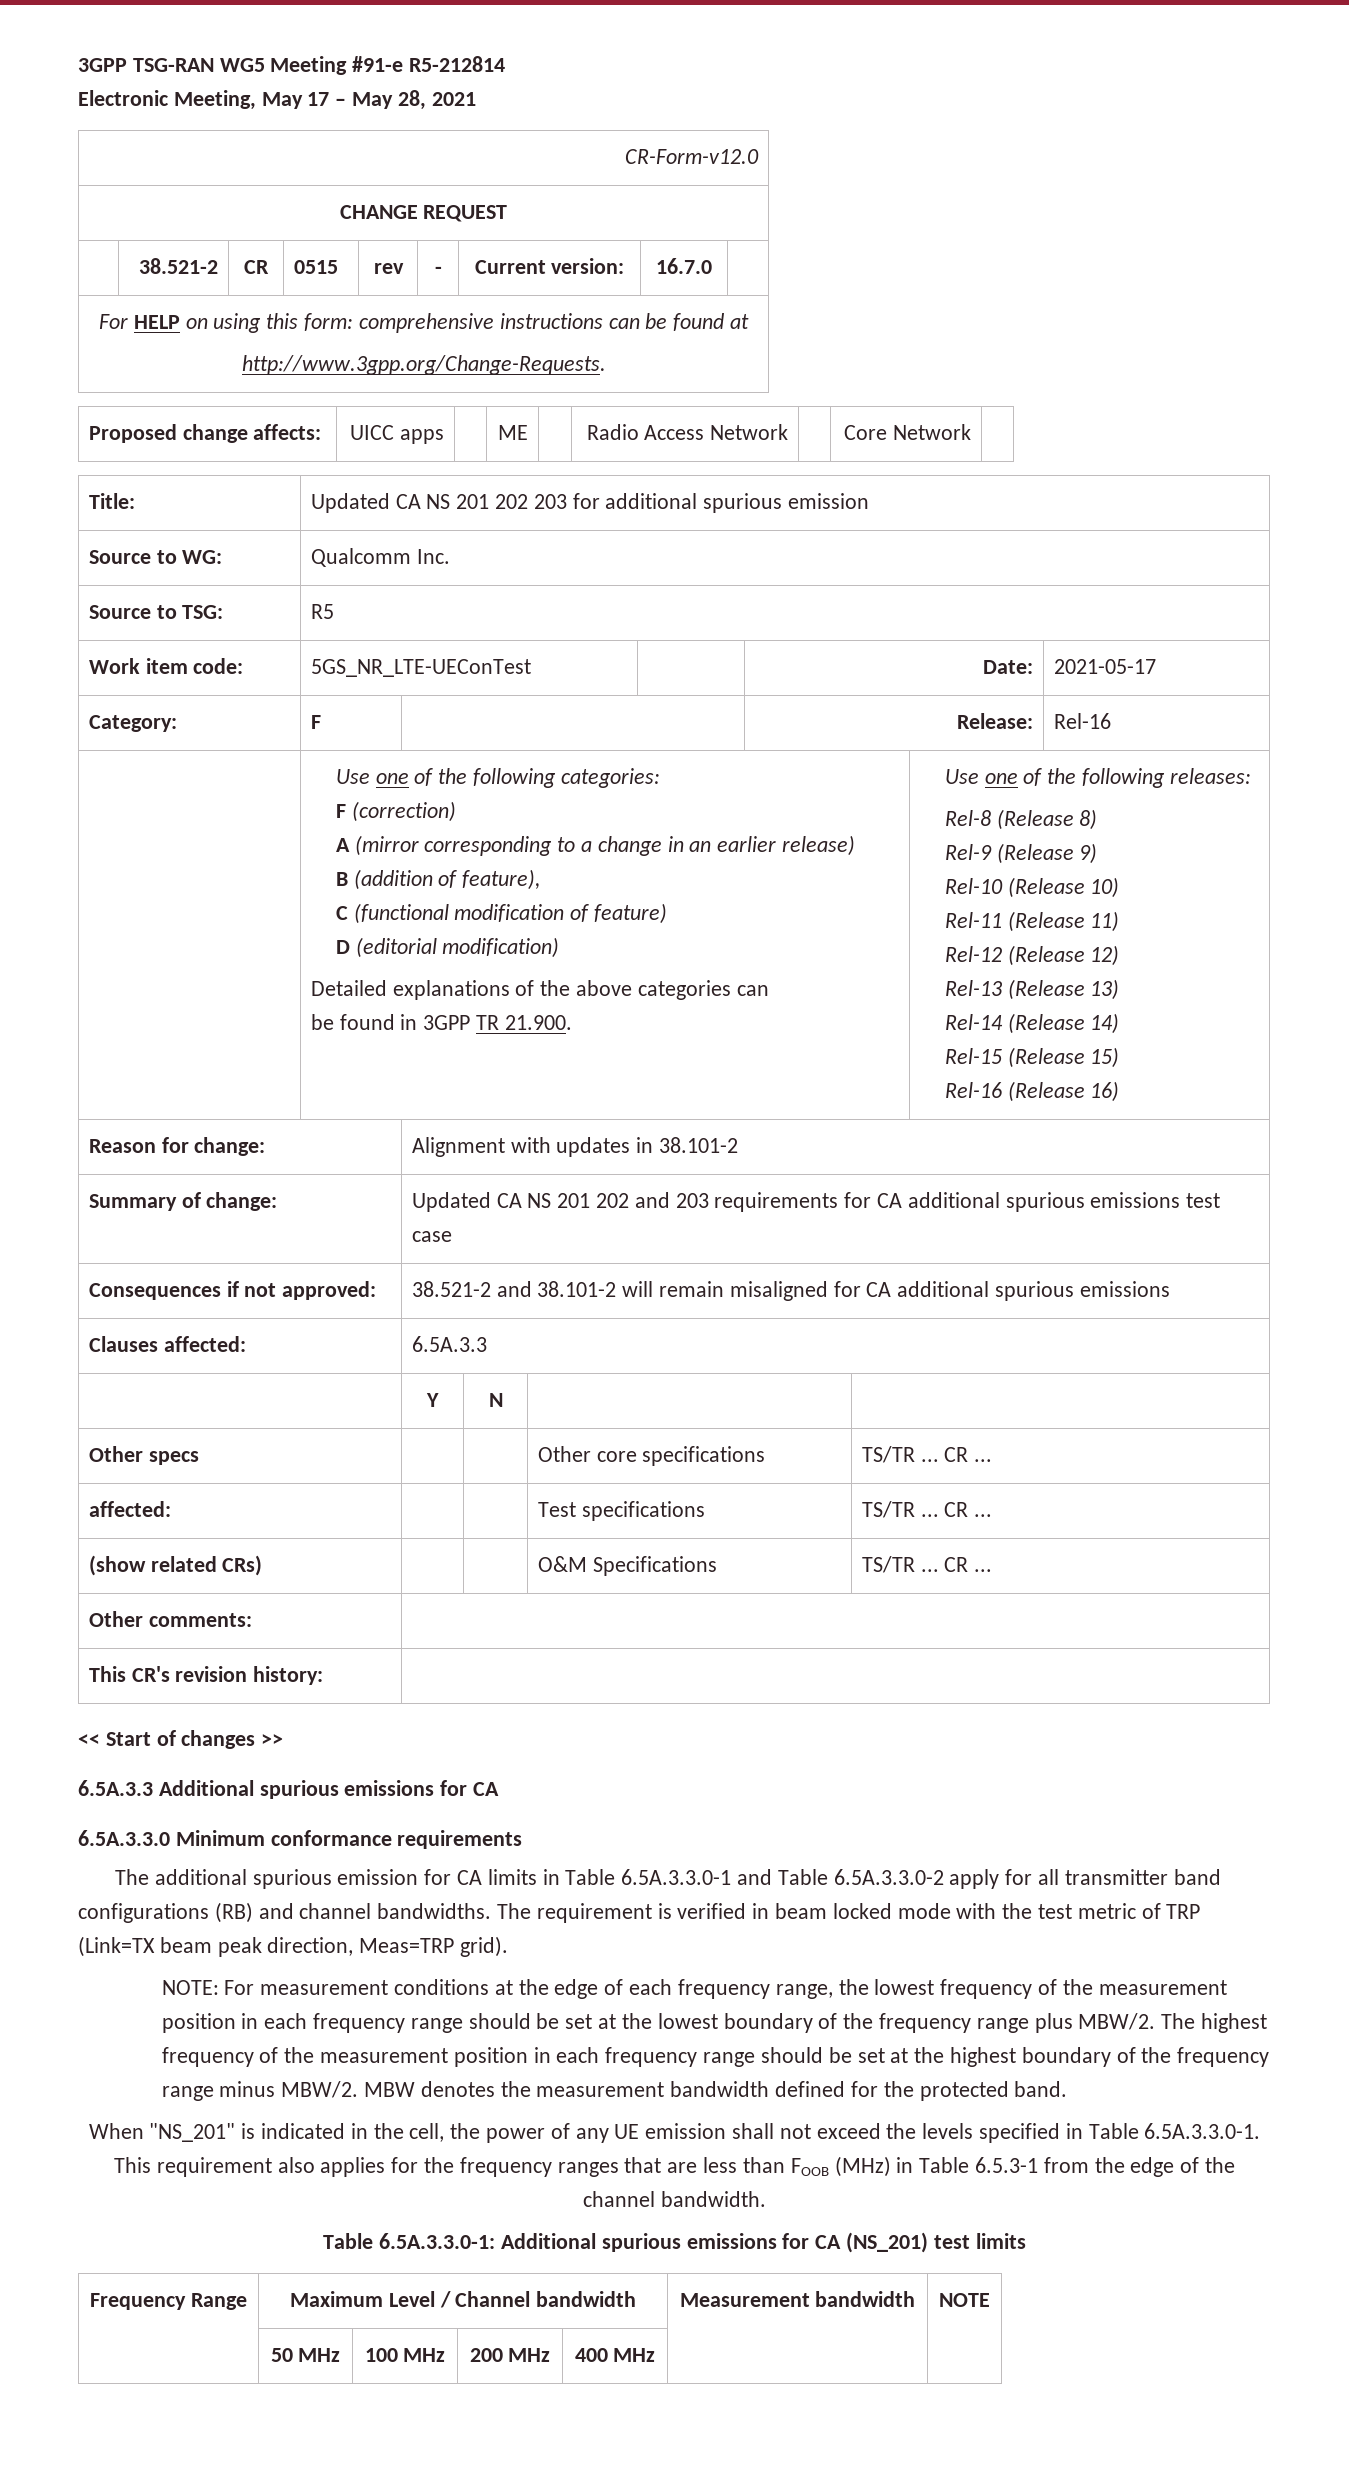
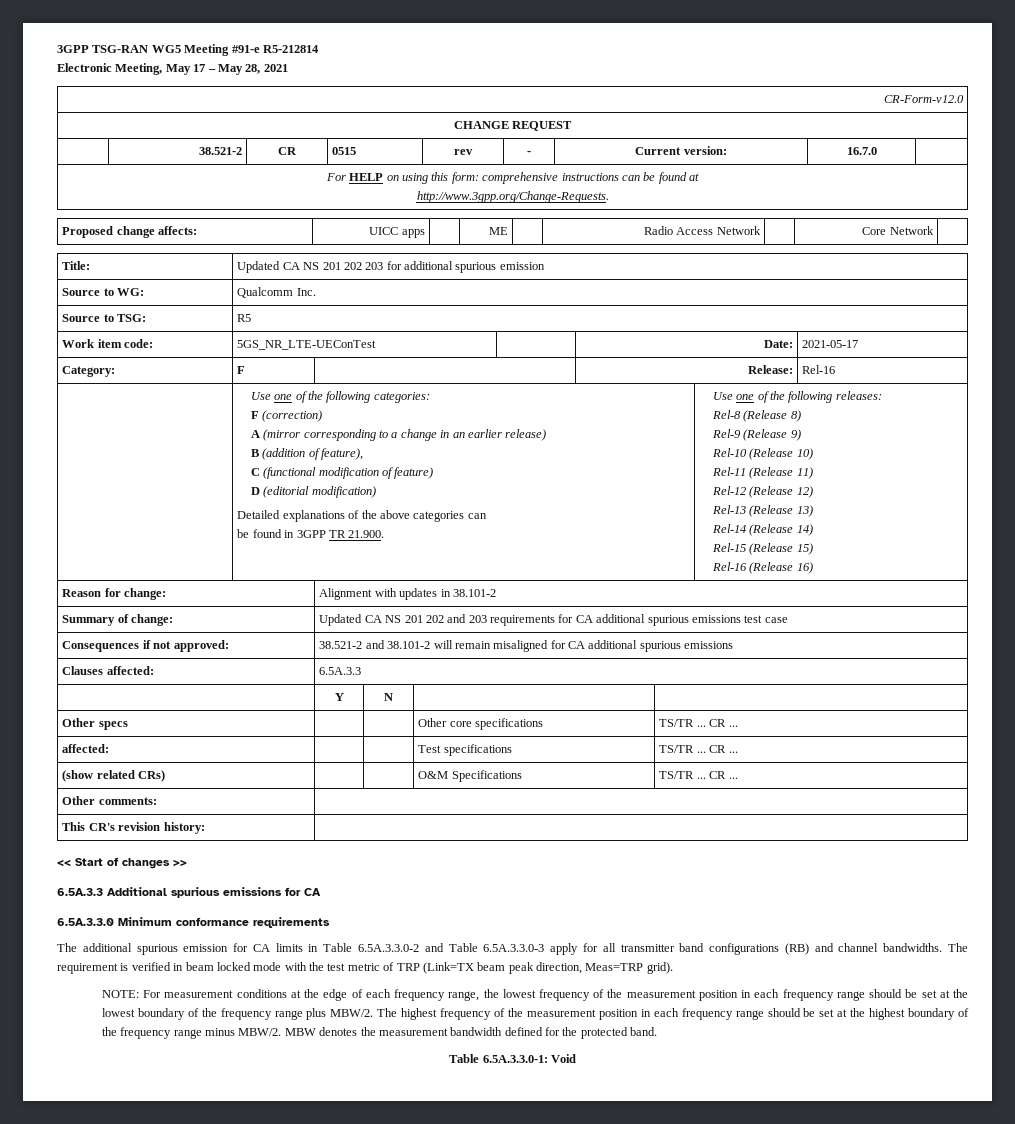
[621,1869,732,1885] 6.5A.3.3.0-1 -> [358,944,420,952] 6.5A.3.3.0-2
[833,1869,944,1885] 6.5A.3.3.0-2 -> [483,944,545,952] 6.5A.3.3.0-3
[88,2123,1261,2143] [114,2156,1235,2177] [583,2191,766,2207] [323,2232,1026,2253] [90,2293,247,2310] [289,2291,637,2308] [679,2291,916,2307] [939,2293,990,2307] [270,2348,341,2362] [364,2348,446,2362] [469,2348,551,2362] [574,2348,656,2362] When "NS_201" is indicated in the cell, the power of any UE emission shall not exceed the levels specified in Table 6.5A.3.3.0-1. This requirement also applies for the frequency ranges that are less than FOOB (MHz) in Table 6.5.3-1 from the edge of the channel bandwidth. // Table 6.5A.3.3.0-1: Additional spurious emissions for CA (NS_201) test limits // Frequency Range | Maximum Level / Channel bandwidth | Measurement bandwidth | NOTE // | 50 MHz | 100 MHz | 200 MHz | 400 MHz | | -> [449,1054,576,1063] Table 6.5A.3.3.0-1: Void

